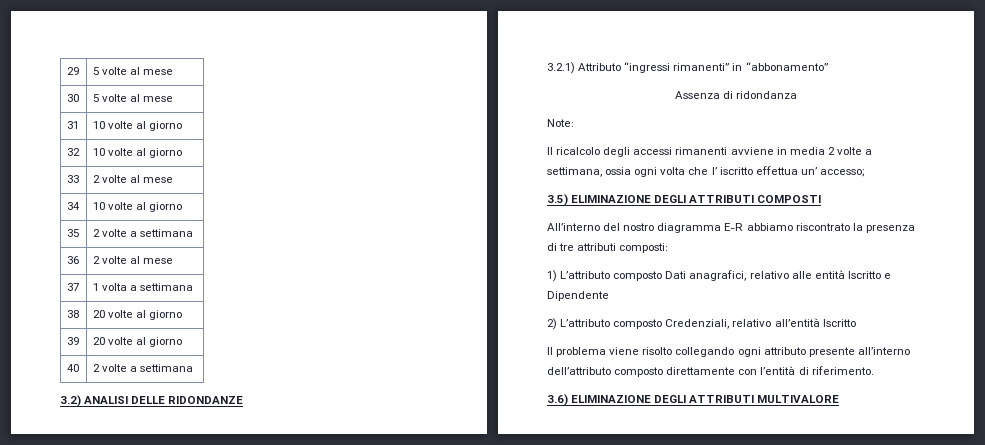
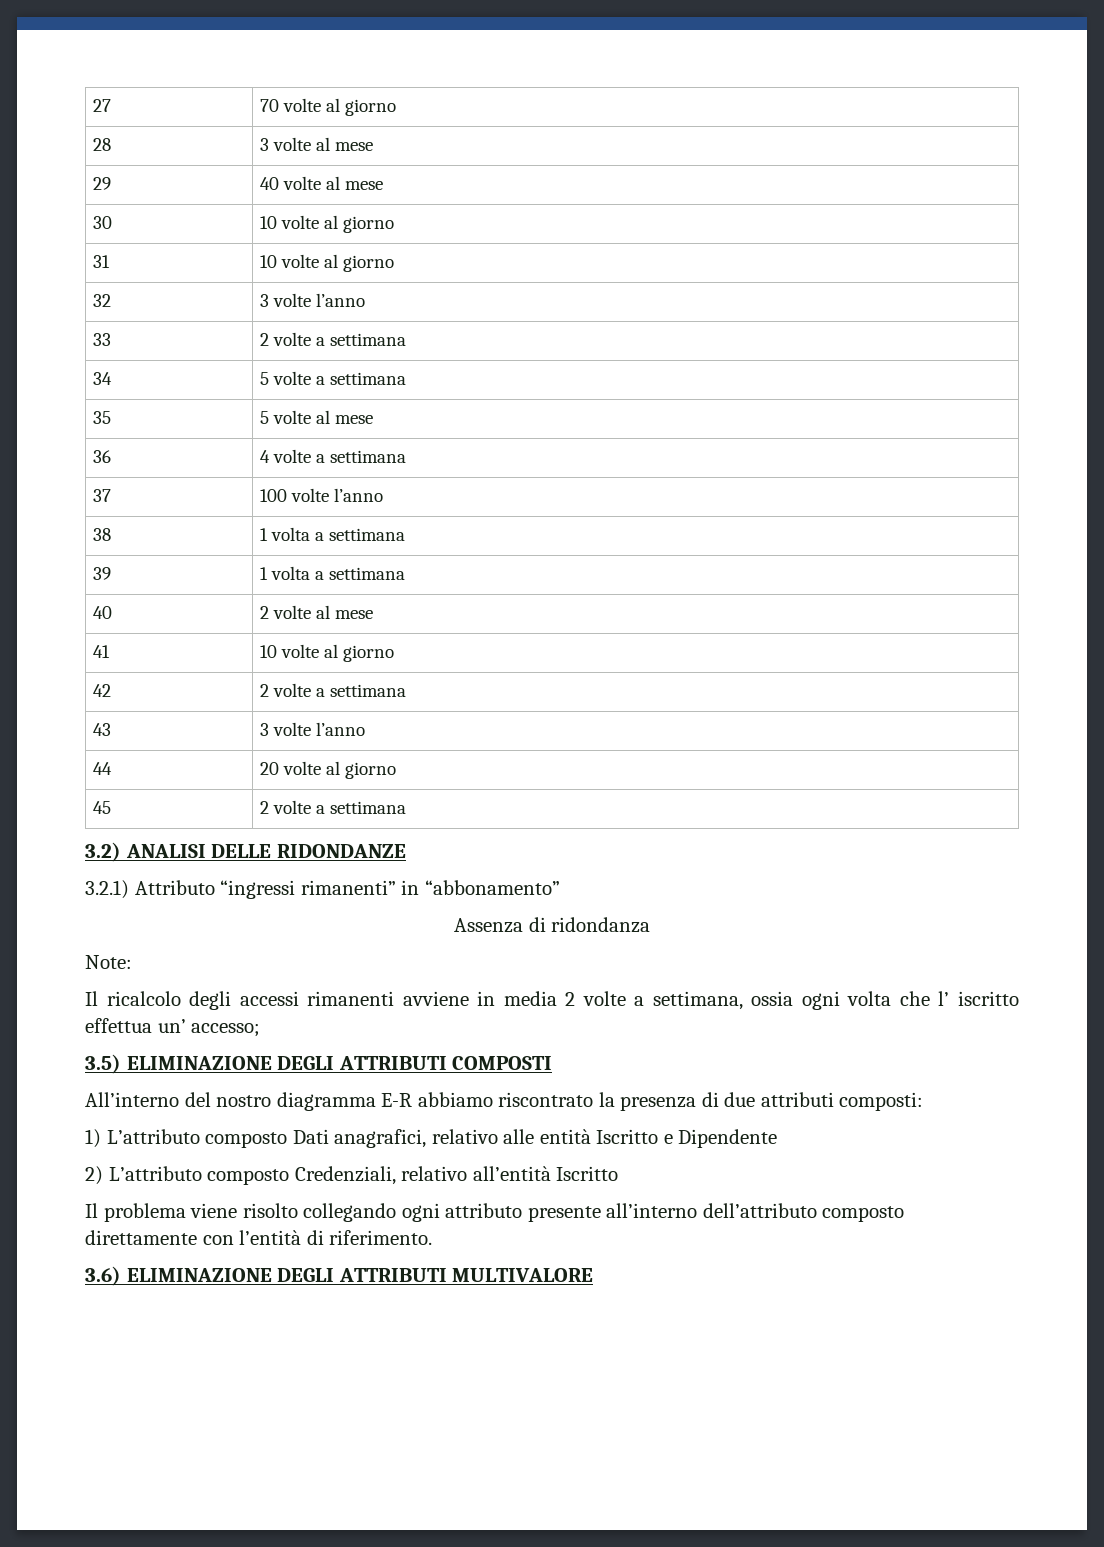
(66, 71) none -> [93,99,112,112] [260,98,397,116] [93,138,112,151] [260,137,374,151] 27 | 70 volte al giorno // 28 | 3 volte al mese //
[92,67,99,75] 5 -> [260,177,280,190] 40
[92,94,173,102] 5 volte al mese -> [260,215,395,233] 10 volte al giorno
[92,148,182,158] [66,175,79,183] [92,175,173,183] [66,202,80,210] [92,202,182,212] [66,229,79,237] [92,229,193,237] [66,256,79,264] [92,256,173,264] [66,283,79,291] [92,283,193,291] [66,310,79,318] [92,310,182,320] [66,337,79,345] [92,337,182,347] [66,364,79,372] 10 volte al giorno // 33 | 2 volte al mese // 34 | 10 volte al giorno // 35 | 2 volte a settimana // 36 | 2 volte al mese // 37 | 1 volta a settimana // 38 | 20 volte al giorno // 39 | 20 volte al giorno // 40 -> [260,293,366,307] [93,333,112,346] [260,332,407,346] [93,372,113,385] [260,371,407,385] [93,411,112,424] [260,410,374,424] [93,450,112,463] [260,449,407,463] [93,489,112,502] [260,488,384,502] [93,528,112,541] [260,527,406,541] [93,567,112,580] [260,566,406,580] [93,606,113,619] [260,605,374,619] [93,645,111,658] [260,644,395,662] [93,684,112,697] [260,683,407,697] [93,723,112,736] [260,722,366,736] [93,762,113,775] [260,761,397,779] [93,801,112,814] 3 volte l’anno // 33 | 2 volte a settimana // 34 | 5 volte a settimana // 35 | 5 volte al mese // 36 | 4 volte a settimana // 37 | 100 volte l’anno // 38 | 1 volta a settimana // 39 | 1 volta a settimana // 40 | 2 volte al mese // 41 | 10 volte al giorno // 42 | 2 volte a settimana // 43 | 3 volte l’anno // 44 | 20 volte al giorno // 45
[559,243,575,251] tre -> [724,1092,756,1107] due

